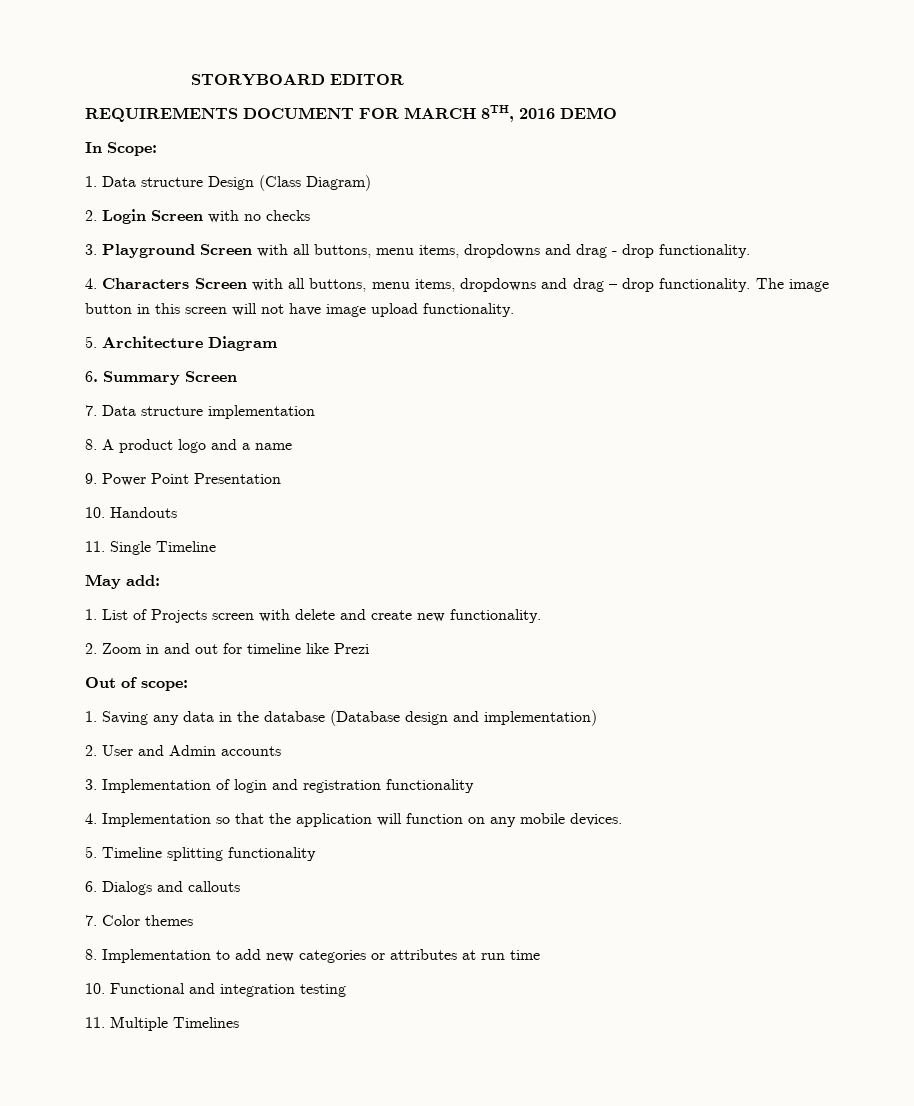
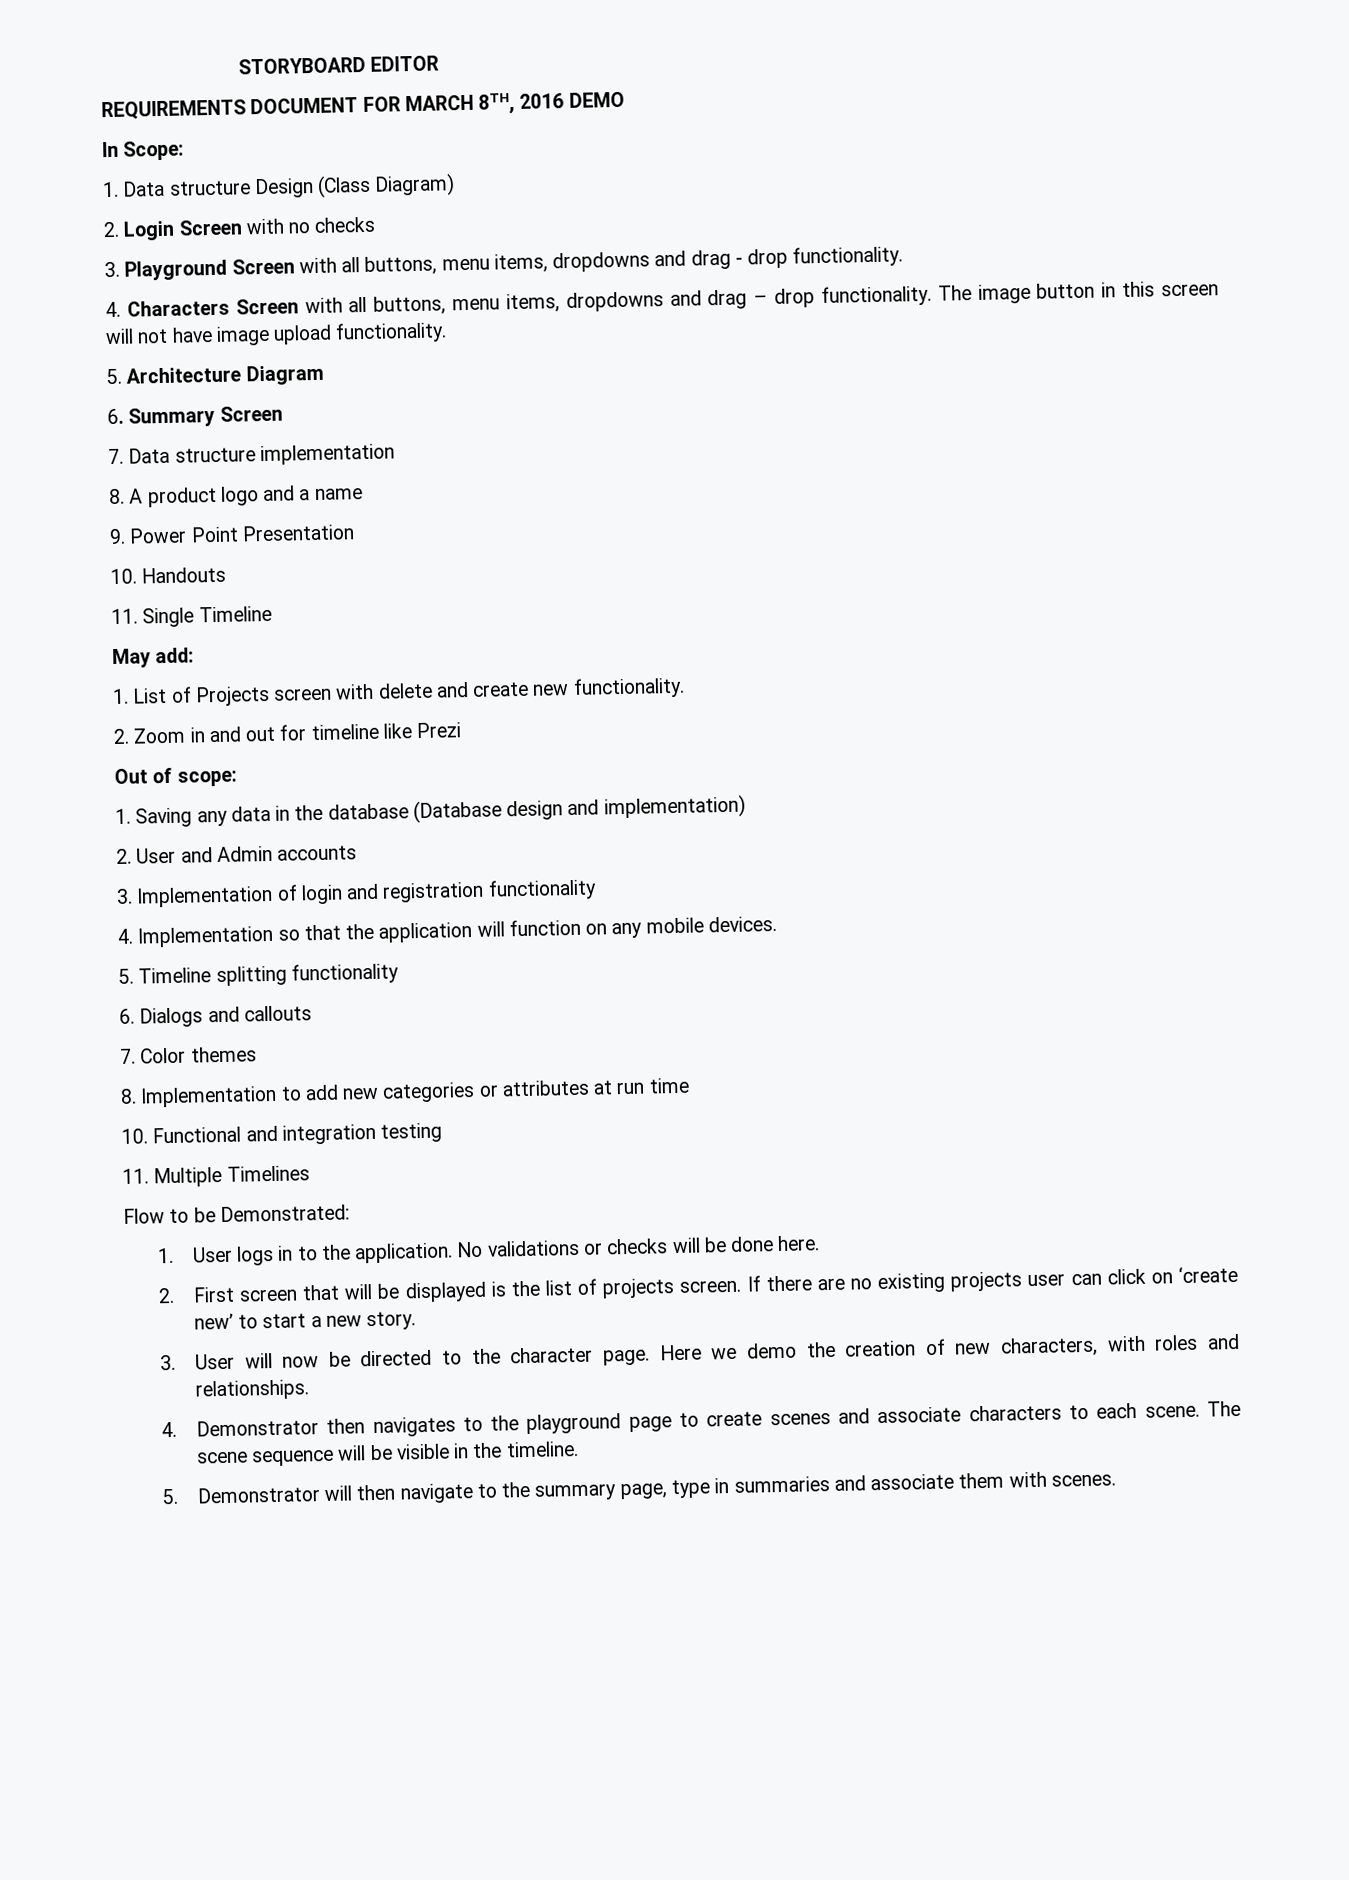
(239, 1022) none -> [123,1204,350,1224] [157,1235,821,1266] [158,1265,1238,1304] [193,1311,417,1331] [160,1333,1241,1371] [194,1379,309,1401] [161,1400,1242,1438] [196,1441,579,1467] [162,1471,1116,1505] // Flow to be Demonstrated: // 1. User logs in to the application. No validations or checks will be done here. // 2. First screen that will be displayed is the list of projects screen. If there are no existing projects user can click on ‘create new’ to start a new story. // 3. User will now be directed to the character page. Here we demo the creation of new characters, with roles and relationships. // 4. Demonstrator then navigates to the playground page to create scenes and associate characters to each scene. The scene sequence will be visible in the timeline. // 5. Demonstrator will then navigate to the summary page, type in summaries and associate them with scenes.

